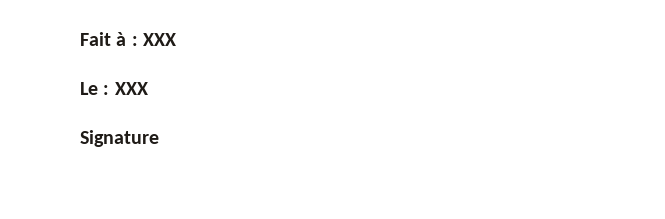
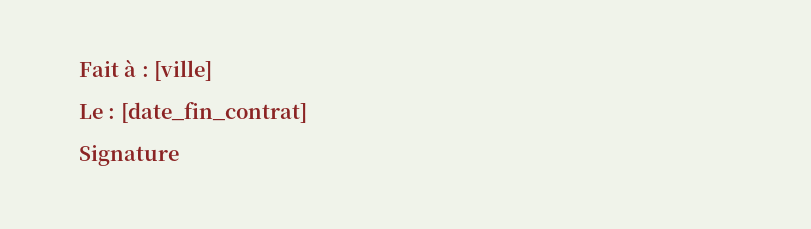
[142,33,176,46] XXX -> [154,60,213,81] [ville]
[114,82,148,95] XXX -> [120,102,307,123] [date_fin_contrat]

